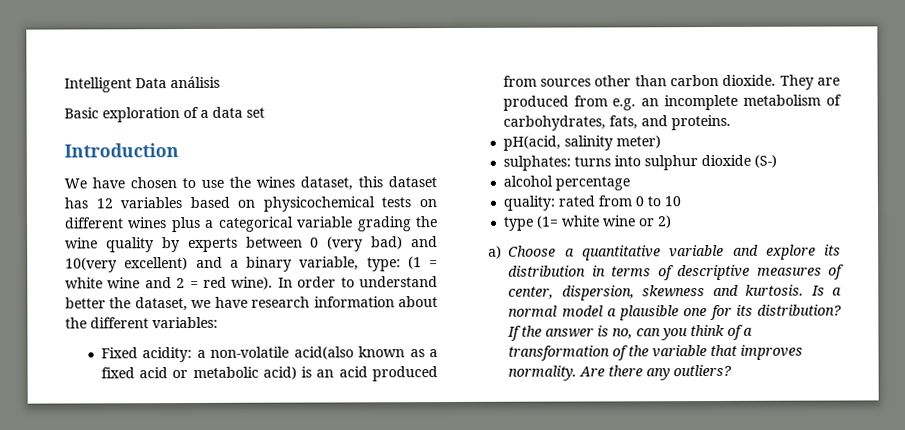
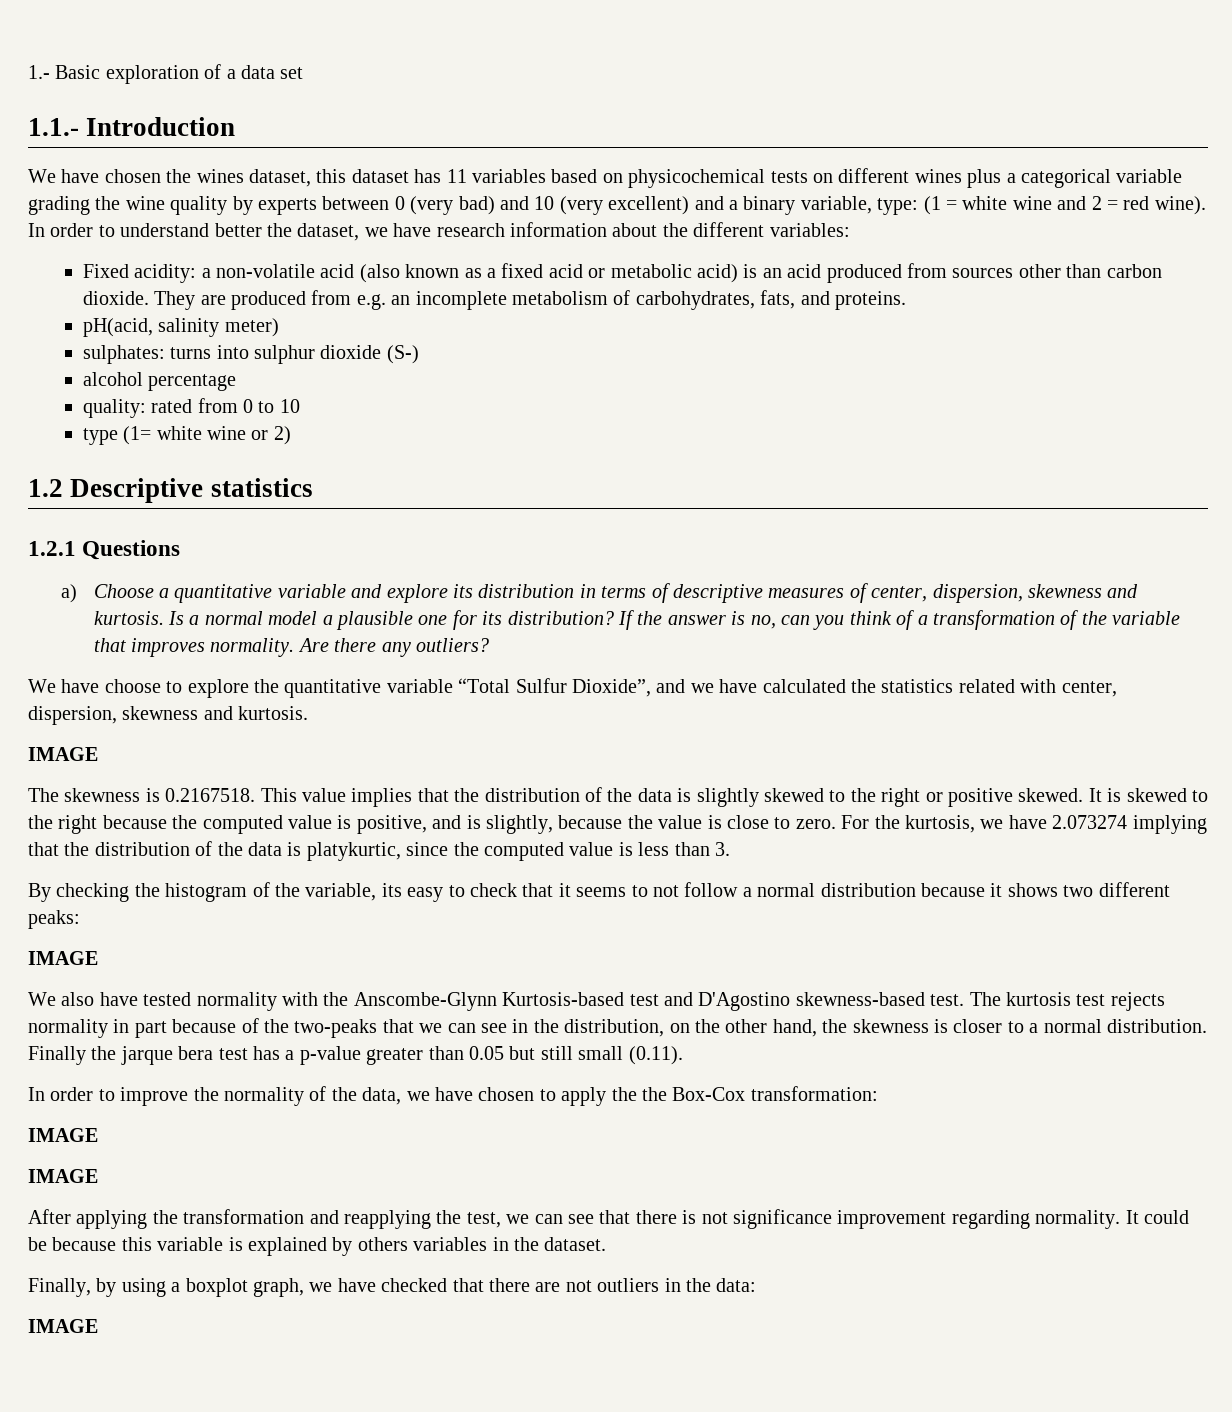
[64,75,220,93] Intelligent Data análisis // -> [28,65,50,79] 1.-
(265, 112) none -> [28,118,79,136] 1.1.-
[182,177,224,189] to use -> (161, 176) none
[95,198,113,209] 12 -> [446,169,467,183] 11
[65,257,117,273] 10(very -> [534,196,603,215] 10 (very
[293,346,354,360] acid(also -> [320,264,400,283] acid (also
(672, 222) none -> [28,478,313,503] [28,540,181,560] // 1.2 Descriptive statistics // 1.2.1 Questions
(733, 370) none -> [28,678,1117,698] [28,706,309,725] [28,747,98,761] [28,787,1208,807] [28,815,1207,834] [28,841,730,861] [28,882,1170,902] [28,910,80,929] [28,951,98,965] [28,992,1165,1011] [28,1018,1207,1038] [28,1046,683,1065] [28,1086,878,1106] [28,1128,98,1142] [28,1169,98,1183] [28,1209,1189,1229] [28,1237,607,1256] [28,1278,757,1297] [28,1319,98,1333] // We have choose to explore the quantitative variable “Total Sulfur Dioxide”, and we have calculated the statistics related with center, dispersion, skewness and kurtosis. // IMAGE // The skewness is 0.2167518. This value implies that the distribution of the data is slightly skewed to the right or positive skewed. It is skewed to the right because the computed value is positive, and is slightly, because the value is close to zero. For the kurtosis, we have 2.073274 implying that the distribution of the data is platykurtic, since the computed value is less than 3. // By checking the histogram of the variable, its easy to check that it seems to not follow a normal distribution because it shows two different peaks: // IMAGE // We also have tested normality with the Anscombe-Glynn Kurtosis-based test and D'Agostino skewness-based test. The kurtosis test rejects normality in part because of the two-peaks that we can see in the distribution, on the other hand, the skewness is closer to a normal distribution. Finally the jarque bera test has a p-value greater than 0.05 but still small (0.11). // In order to improve the normality of the data, we have chosen to apply the the Box-Cox transformation: // IMAGE // IMAGE // After applying the transformation and reapplying the test, we can see that there is not significance improvement regarding normality. It could be because this variable is explained by others variables in the dataset. // Finally, by using a boxplot graph, we have checked that there are not outliers in the data: // IMAGE

